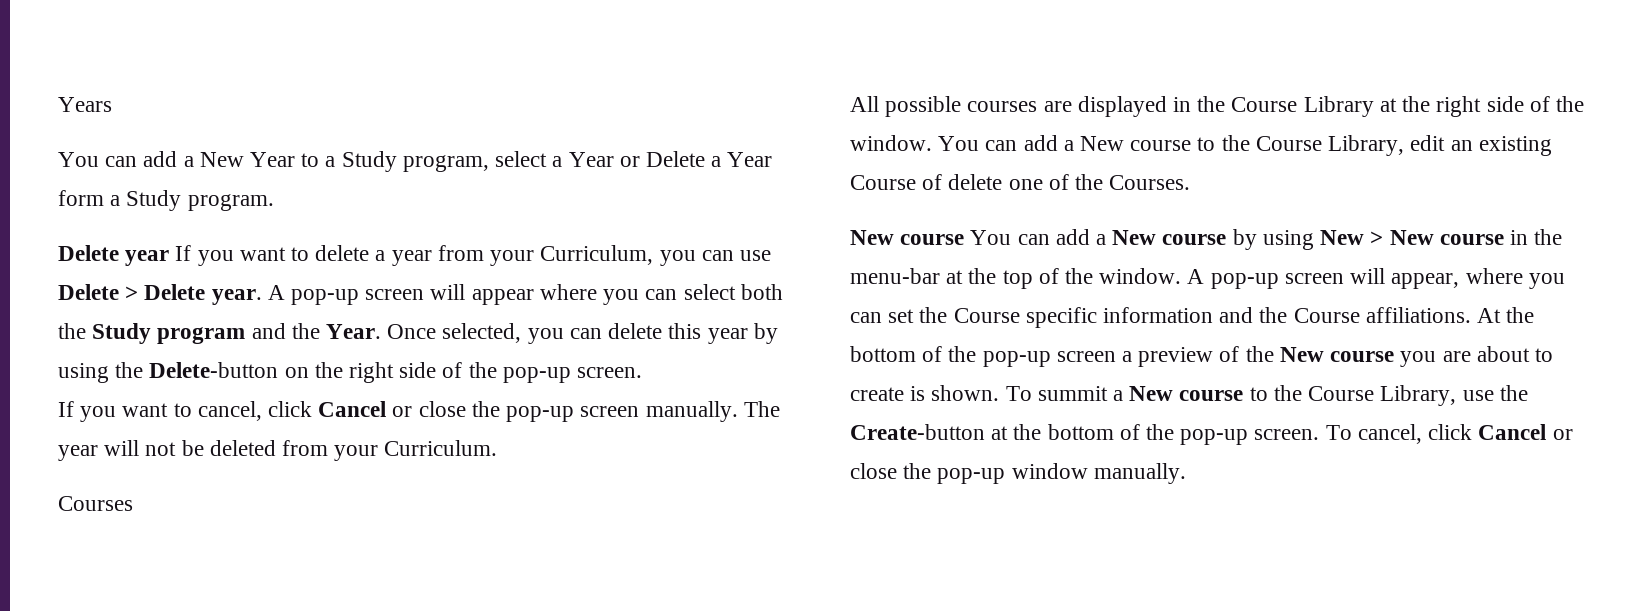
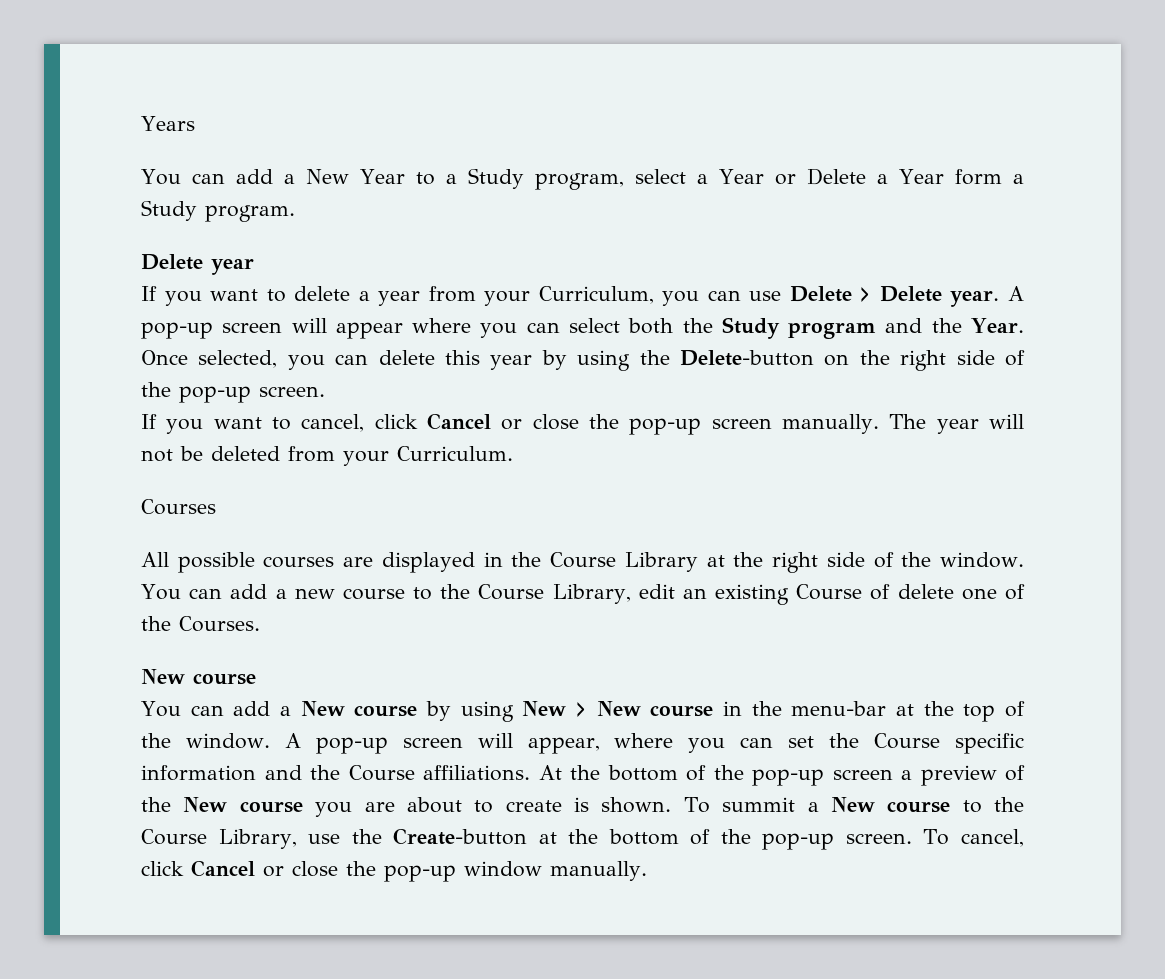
(170, 258) none -> (254, 266) //
[1080,136,1125,151] New -> [294,588,335,599] new
(965, 239) none -> (256, 679) //

